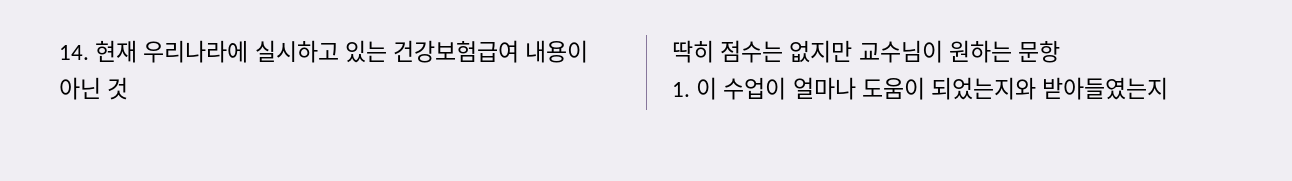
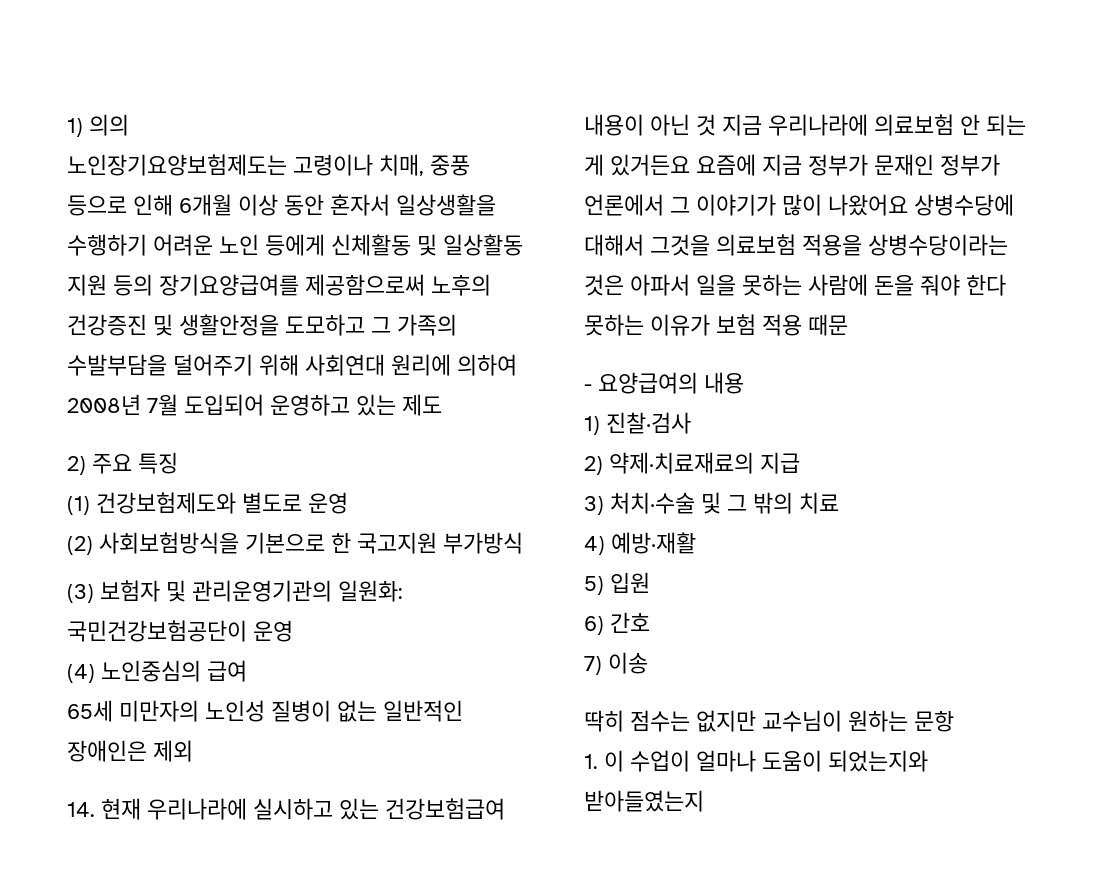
(59, 52) none -> [67,114,129,137] [67,154,470,176] [67,194,496,216] [67,234,523,256] [67,274,491,296] [67,314,457,336] [67,354,517,376] [67,394,442,416] [67,452,178,475] [67,492,348,515] [67,532,523,555] [67,580,403,603] [67,620,293,642] [67,660,247,683] [67,700,463,722] [67,740,193,762] 1) 의의 // 노인장기요양보험제도는 고령이나 치매, 중풍 등으로 인해 6개월 이상 동안 혼자서 일상생활을 수행하기 어려운 노인 등에게 신체활동 및 일상활동 지원 등의 장기요양급여를 제공함으로써 노후의 건강증진 및 생활안정을 도모하고 그 가족의 수발부담을 덜어주기 위해 사회연대 원리에 의하여 2008년 7월 도입되어 운영하고 있는 제도 // 2) 주요 특징 // (1) 건강보험제도와 별도로 운영 // (2) 사회보험방식을 기본으로 한 국고지원 부가방식 // (3) 보험자 및 관리운영기관의 일원화: 국민건강보험공단이 운영 // (4) 노인중심의 급여 // 65세 미만자의 노인성 질병이 없는 일반적인 장애인은 제외 //
(129, 88) none -> [722,114,1026,136] [584,154,1000,176] [584,194,1014,216] [584,234,1008,256] [584,274,1006,296] [584,314,848,336] [584,372,744,394] [584,412,691,435] [584,452,800,475] [584,492,839,515] [584,532,696,555] [584,572,650,595] [584,612,650,635] [584,652,648,675] 지금 우리나라에 의료보험 안 되는 게 있거든요 요즘에 지금 정부가 문재인 정부가 언론에서 그 이야기가 많이 나왔어요 상병수당에 대해서 그것을 의료보험 적용을 상병수당이라는 것은 아파서 일을 못하는 사람에 돈을 줘야 한다 못하는 이유가 보험 적용 때문 // - 요양급여의 내용 // 1) 진찰·검사 // 2) 약제·치료재료의 지급 // 3) 처치·수술 및 그 밖의 치료 // 4) 예방·재활 // 5) 입원 // 6) 간호 // 7) 이송

